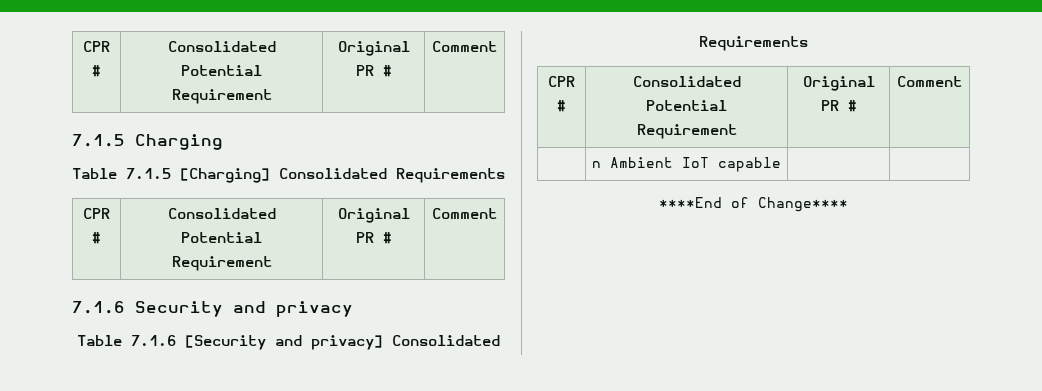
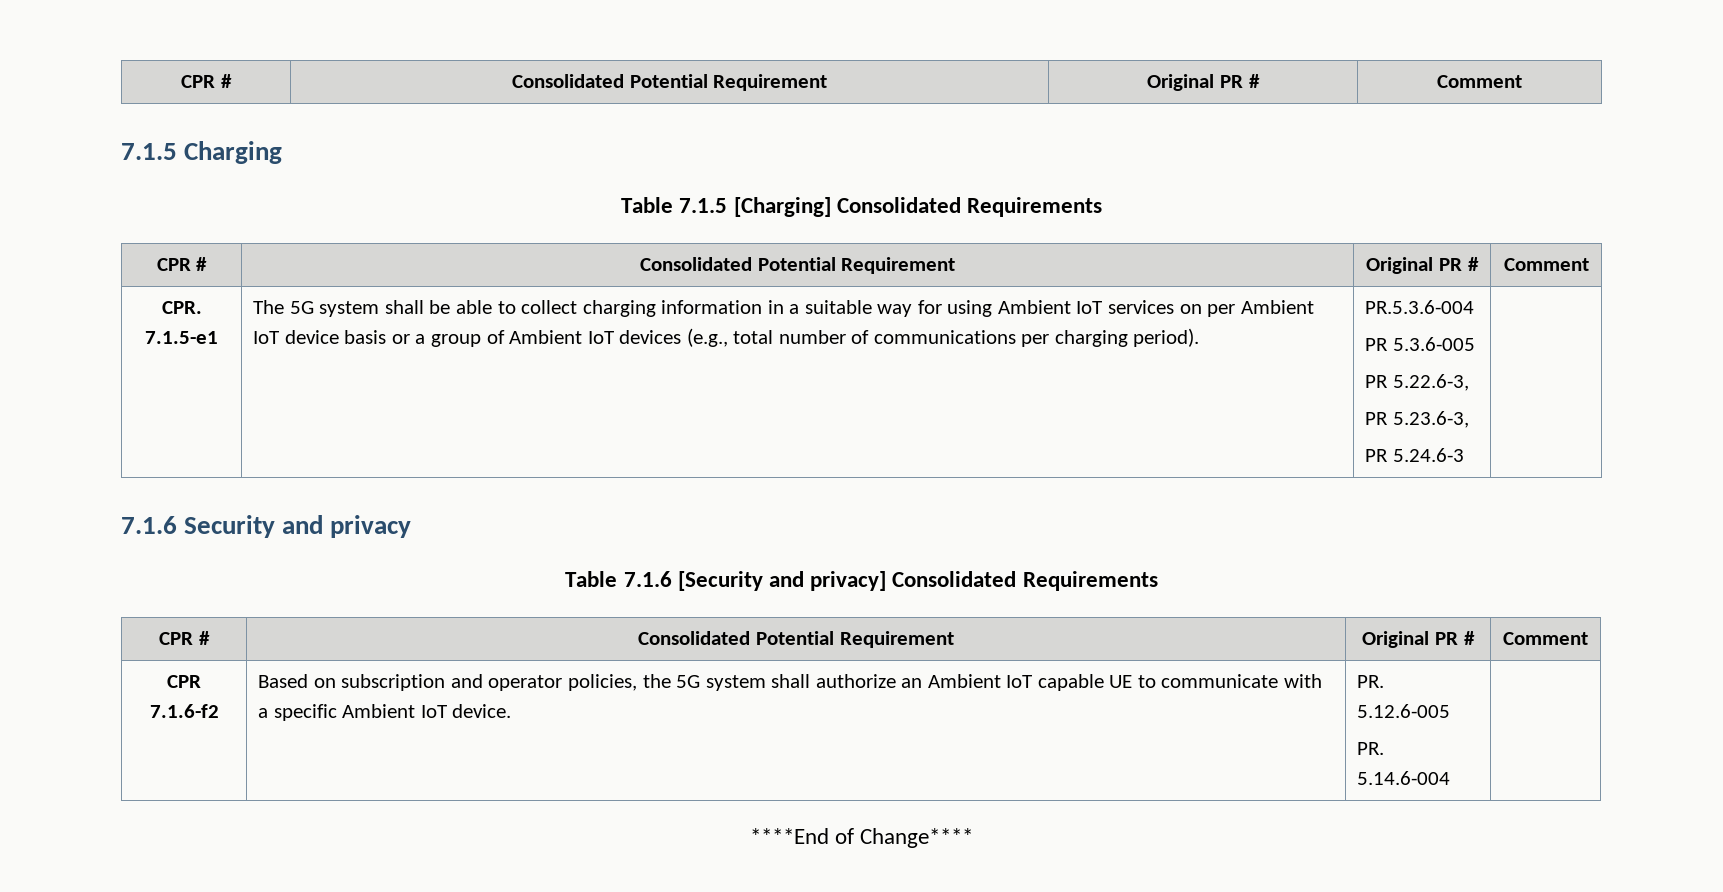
(497, 213) none -> [161,301,202,314] [145,331,218,344] [253,300,1314,317] [253,328,1200,347] [1365,300,1475,314] [1365,337,1475,351] [1365,374,1469,391] [1365,411,1469,428] [1365,448,1464,462] // CPR. 7.1.5-e1 | The 5G system shall be able to collect charging information in a suitable way for using Ambient IoT services on per Ambient IoT device basis or a group of Ambient IoT devices (e.g., total number of communications per charging period). | PR.5.3.6-004 // PR 5.3.6-005 // PR 5.22.6-3, // PR 5.23.6-3, // PR 5.24.6-3 |
[591,157,781,172] | n Ambient IoT capable | -> [167,675,201,688] [149,704,219,718] [258,674,1322,691] [258,704,512,721] [1357,675,1385,688] [1357,704,1451,718] [1357,742,1385,755] [1357,771,1451,785] CPR 7.1.6-f2 | Based on subscription and operator policies, the 5G system shall authorize an Ambient IoT capable UE to communicate with a specific Ambient IoT device. | PR. 5.12.6-005 // PR. 5.14.6-004

